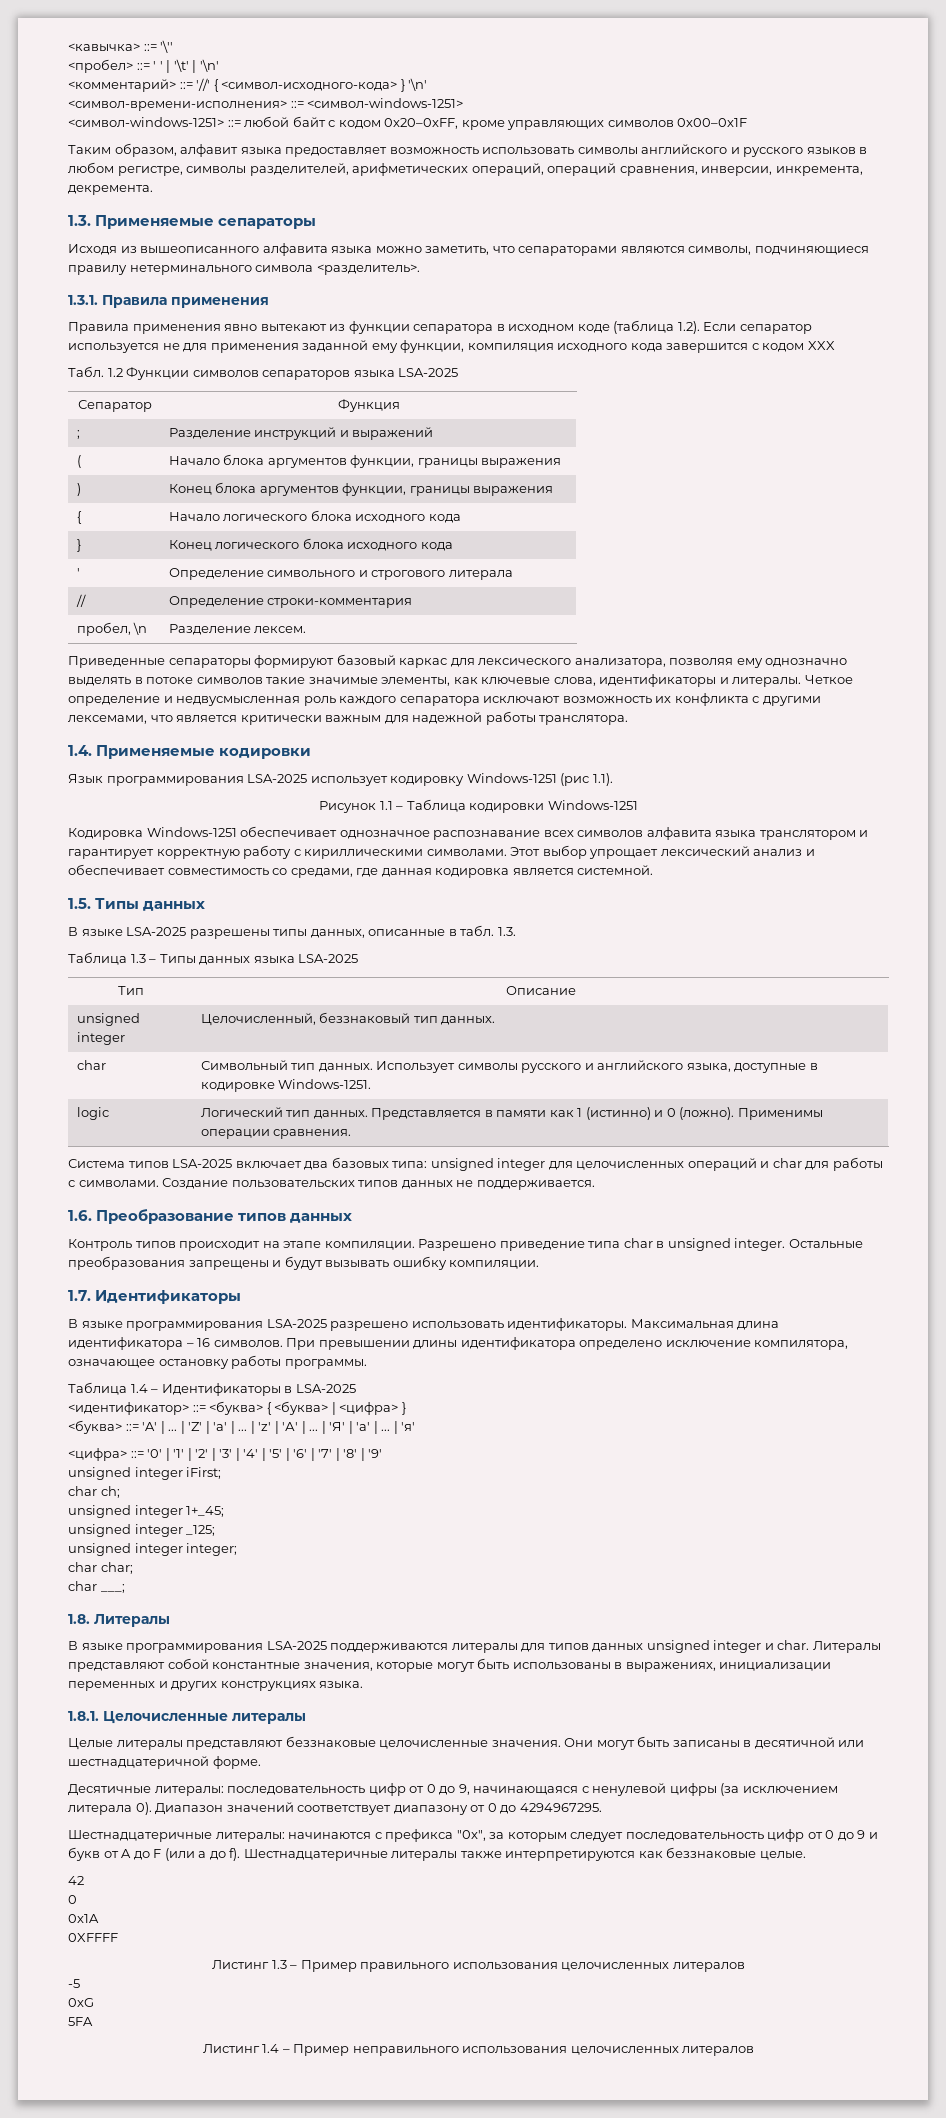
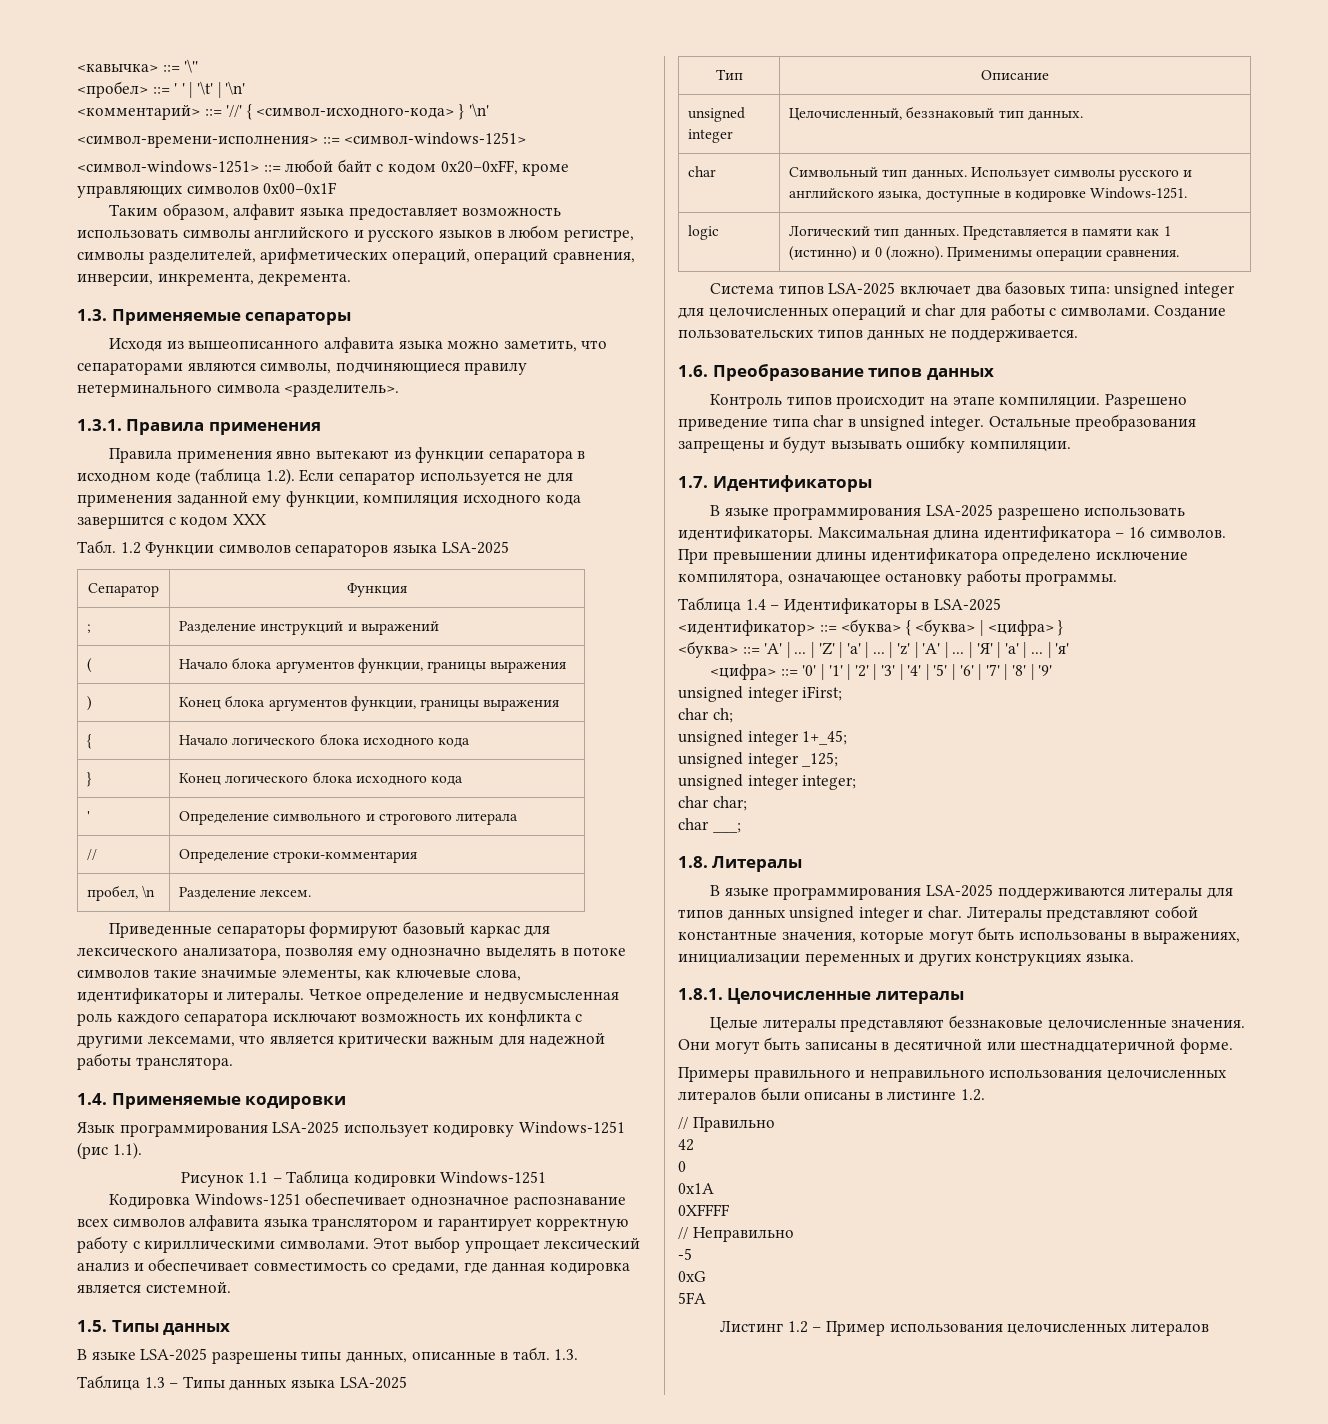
[68,1783,838,1796] [68,1802,602,1815] [68,1829,878,1842] [68,1847,806,1861] [68,1876,84,1885] [68,1895,77,1904] [68,1914,99,1923] [68,1933,118,1942] [212,1960,745,1972] Десятичные литералы: последовательность цифр от 0 до 9, начинающаяся с ненулевой цифры (за исключением литерала 0). Диапазон значений соответствует диапазону от 0 до 4294967295. // Шестнадцатеричные литералы: начинаются с префикса "0x", за которым следует последовательность цифр от 0 до 9 и букв от A до F (или a до f). Шестнадцатеричные литералы также интерпретируются как беззнаковые целые. // 42 // 0 // 0x1A // 0XFFFF // Листинг 1.3 – Пример правильного использования целочисленных литералов -> [678,1067,1227,1082] [678,1087,985,1104] [678,1117,775,1132] [678,1139,694,1151] [678,1161,686,1172] [678,1183,714,1194] [678,1204,730,1216] [678,1227,794,1242] Примеры правильного и неправильного использования целочисленных литералов были описаны в листинге 1.2. // // Правильно // 42 // 0 // 0x1A // 0XFFFF // // Неправильно
[262,2044,459,2056] 1.4 – Пример неправильного -> [787,1321,885,1336] 1.2 – Пример

